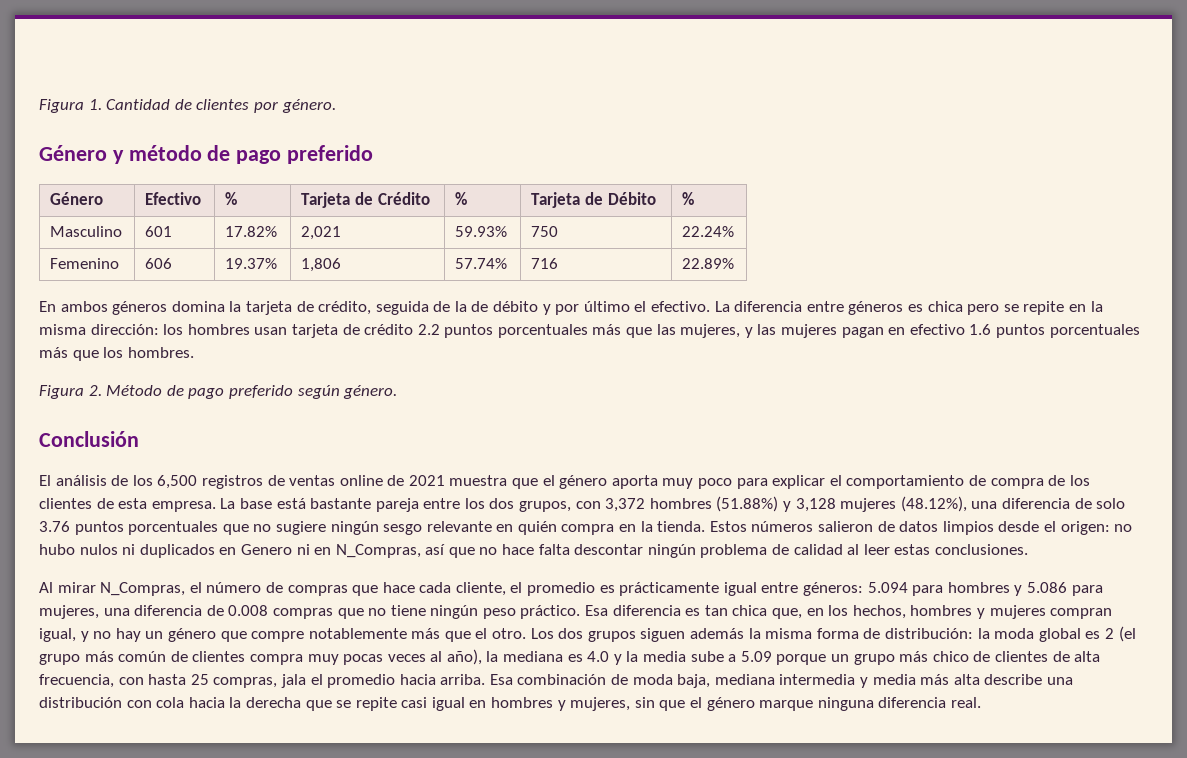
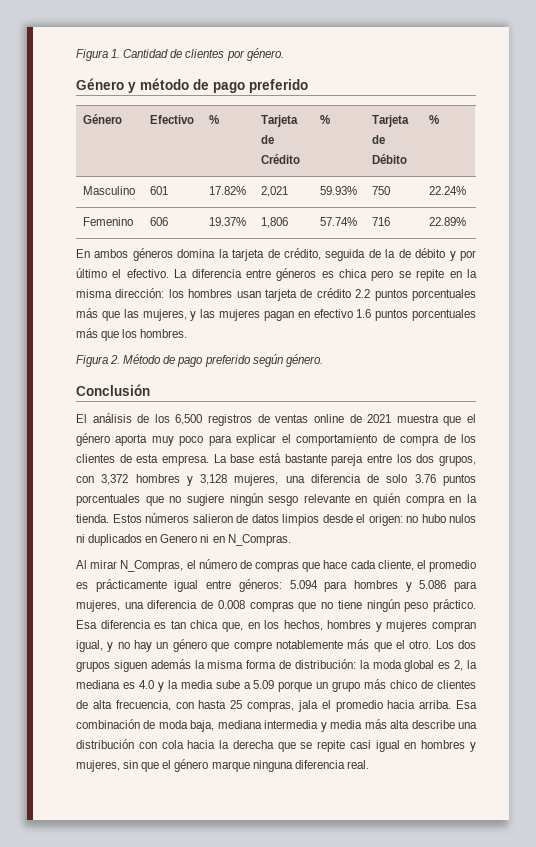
[716,496,779,512] (51.88%) -> (180, 478) none
[840,496,967,512] mujeres (48.12%), -> [234,474,279,486] mujeres,
[335,544,1028,558] N_Compras, así que no hace falta descontar ningún problema de calidad al leer estas conclusiones. -> [227,534,291,546] N_Compras.
[1104,626,1136,642] [39,649,482,665] 2 (el grupo más común de clientes compra muy pocas veces al año), -> [454,660,464,671] 2,

